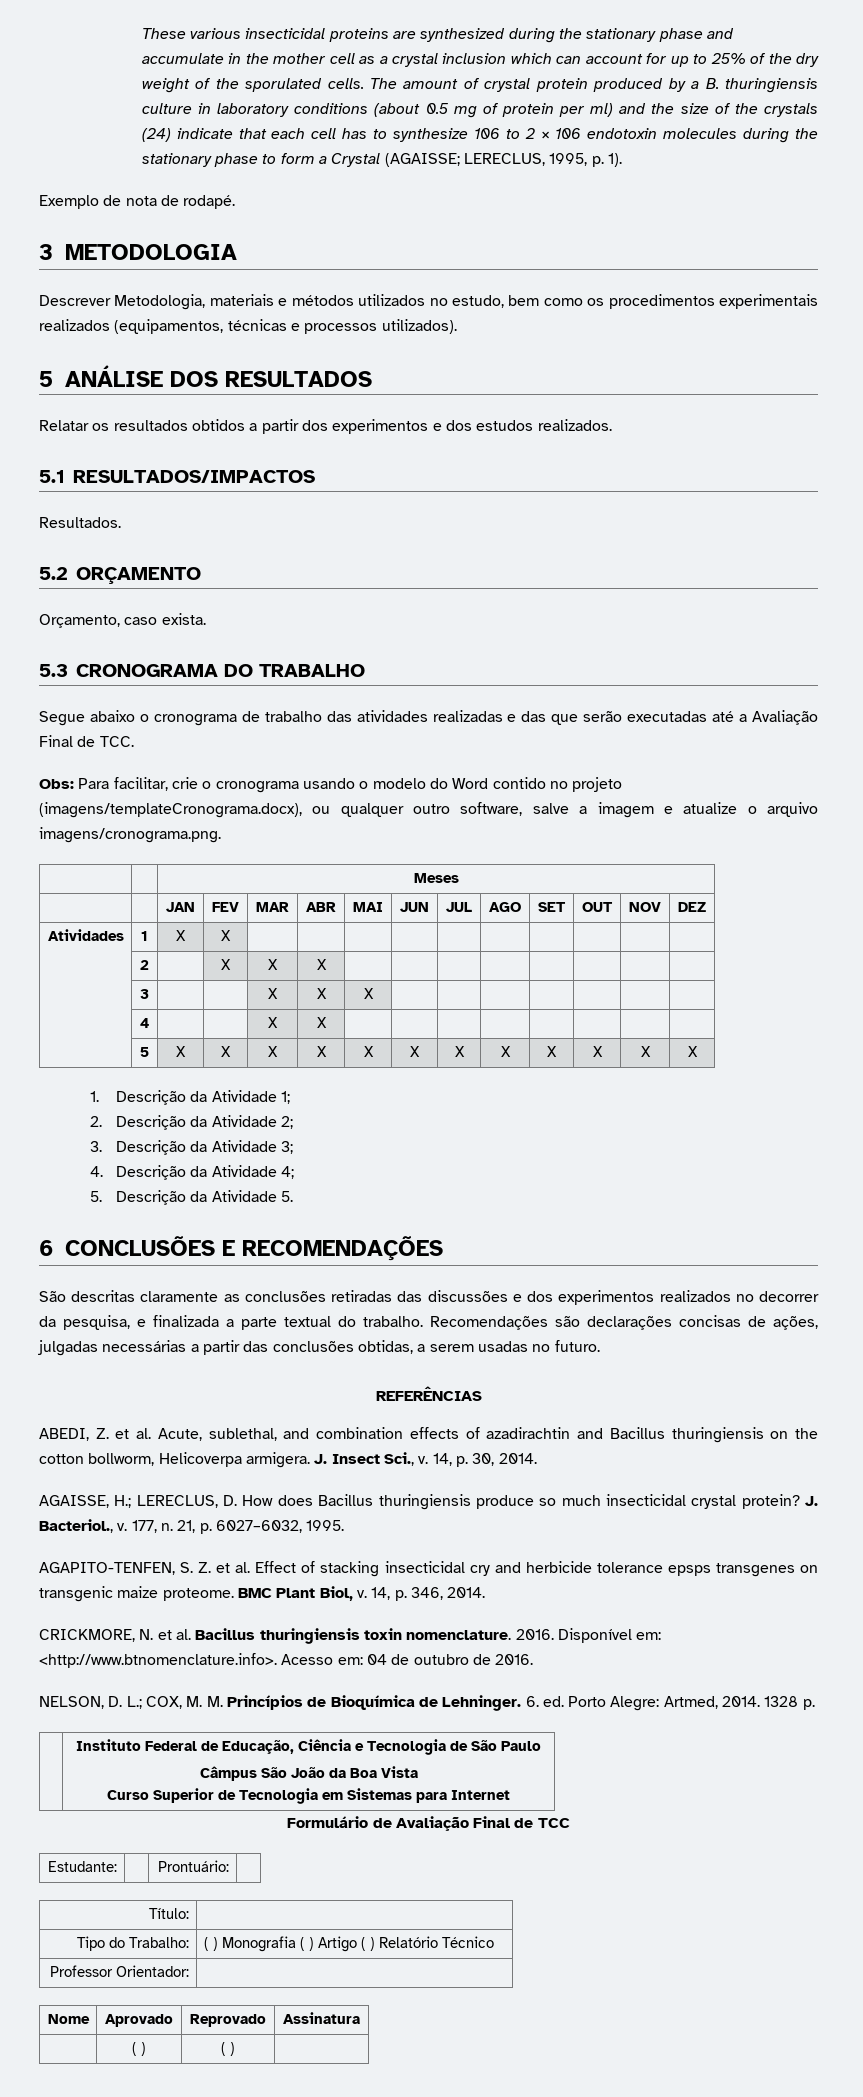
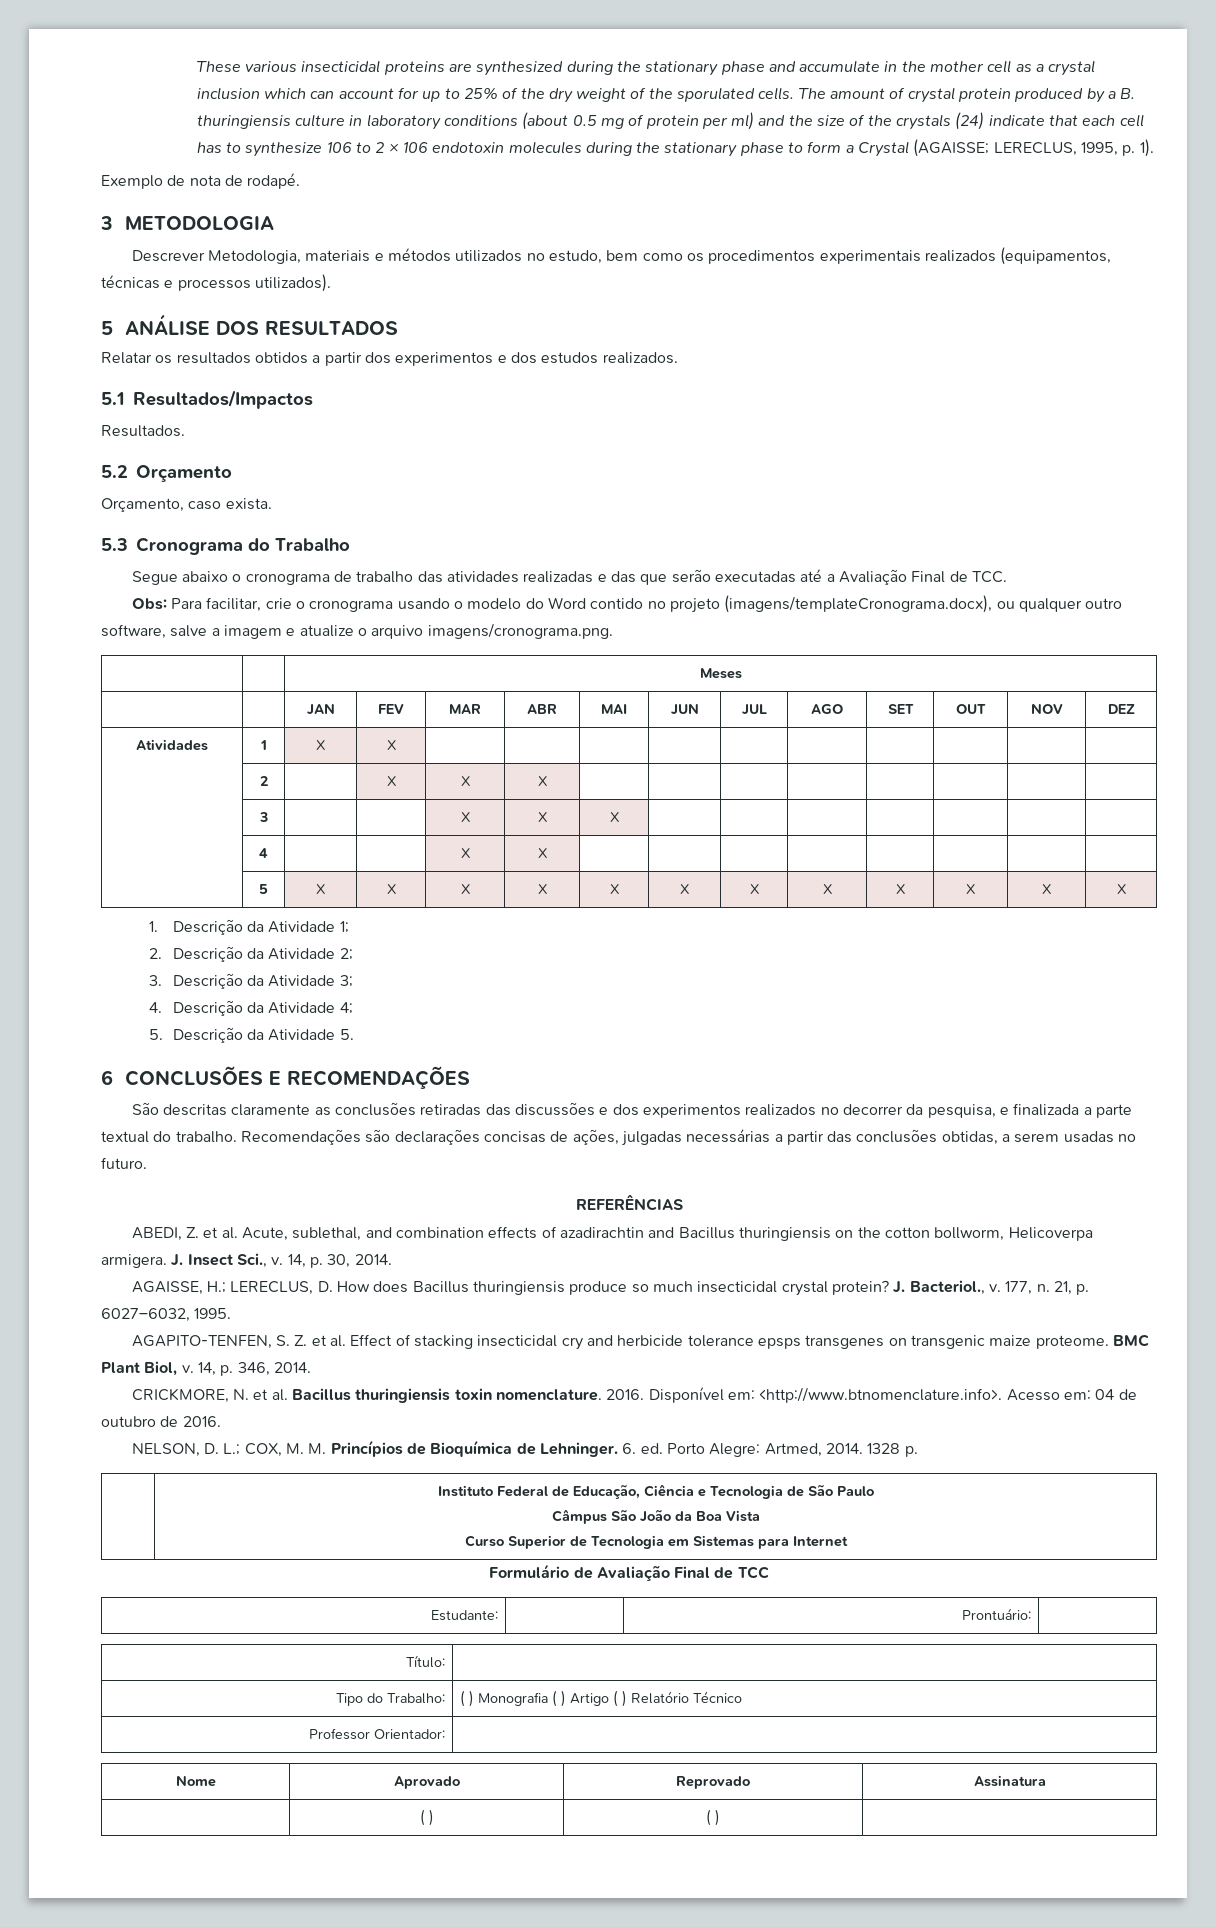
[73,470,315,483] RESULTADOS/IMPACTOS -> [133,390,313,409] Resultados/Impactos
[76,567,201,584] ORÇAMENTO -> [136,465,232,482] Orçamento
[76,664,365,677] CRONOGRAMA DO TRABALHO -> [136,537,350,555] Cronograma do Trabalho

